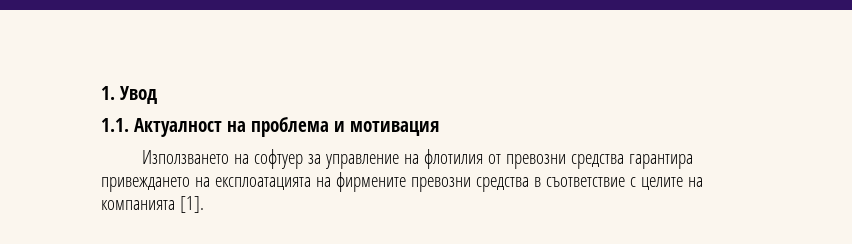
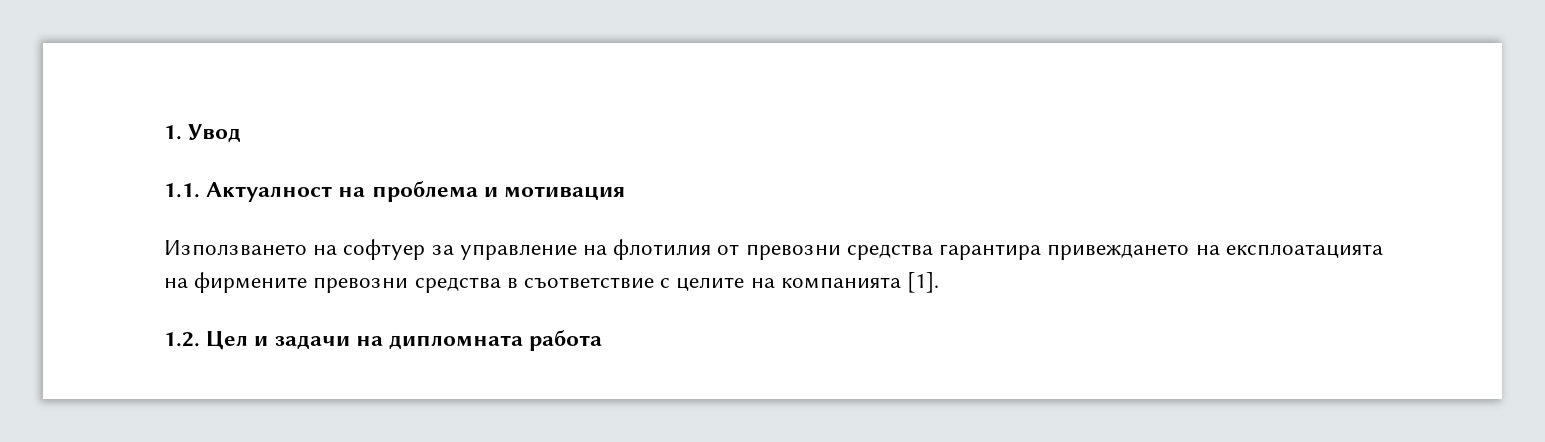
(204, 204) none -> [164,330,603,351] // 1.2. Цел и задачи на дипломната работа

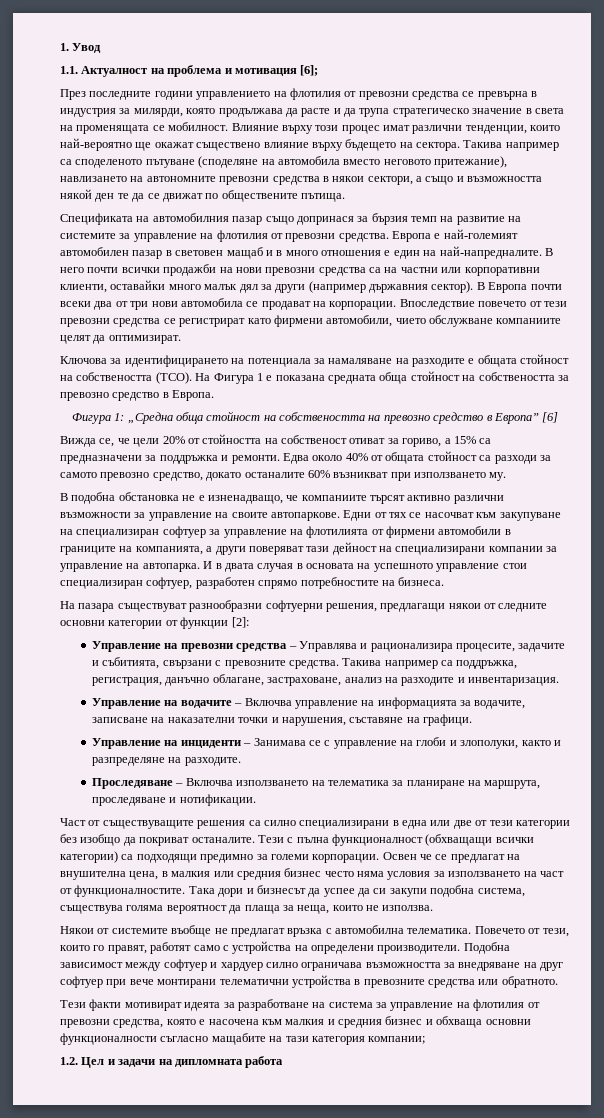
[164,239,1383,260] [164,272,940,293] // Използването на софтуер за управление на флотилия от превозни средства гарантира привеждането на експлоатацията на фирмените превозни средства в съответствие с целите на компанията [1]. -> [300,65,319,76] [60,88,538,100] [60,108,564,117] [60,122,561,134] [60,138,559,151] [60,156,507,168] [60,176,543,185] [60,189,345,202] [60,213,522,225] [60,229,518,242] [60,246,553,259] [60,264,540,276] [60,280,562,293] [60,298,567,310] [60,315,562,327] [60,335,181,344] [60,354,570,367] [60,371,569,384] [60,390,215,401] [71,411,559,424] [60,434,492,447] [60,451,551,464] [60,470,507,481] [60,492,504,504] [60,510,561,521] [60,526,511,538] [60,542,558,555] [60,561,527,572] [60,577,445,589] [60,600,548,612] [60,617,249,629] [92,641,566,652] [92,657,518,669] [92,674,560,686] [92,697,526,709] [92,714,473,726] [92,737,561,749] [92,757,241,766] [92,778,541,789] [92,794,256,806] [60,818,570,829] [60,834,534,846] [60,851,521,863] [60,868,564,880] [60,885,525,897] [60,905,434,914] [60,925,569,937] [60,941,510,954] [60,959,564,971] [60,975,558,988] [60,999,540,1011] [60,1016,531,1028] [60,1033,426,1045] [6]; // През последните години управлението на флотилия от превозни средства се превърна в индустрия за милярди, която продължава да расте и да трупа стратегическо значение в света на променящата се мобилност. Влияние върху този процес имат различни тенденции, които най-вероятно ще окажат съществено влияние върху бъдещето на сектора. Такива например са споделеното пътуване (споделяне на автомобила вместо неговото притежание), навлизането на автономните превозни средства в някои сектори, а също и възможността някой ден те да се движат по обществените пътища. // Спецификата на автомобилния пазар също допринася за бързия темп на развитие на системите за управление на флотилия от превозни средства. Европа е най-големият автомобилен пазар в световен мащаб и в много отношения е един на най-напредналите. В него почти всички продажби на нови превозни средства са на частни или корпоративни клиенти, оставайки много малък дял за други (например държавния сектор). В Европа почти всеки два от три нови автомобила се продават на корпорации. Впоследствие повечето от тези превозни средства се регистрират като фирмени автомобили, чието обслужване компаниите целят да оптимизират. // Ключова за идентифицирането на потенциала за намаляване на разходите е общата стойност на собствеността (TCO). На Фигура 1 е показана средната обща стойност на собствеността за превозно средство в Европа. // Фигура 1: „Средна обща стойност на собствеността на превозно средство в Европа” [6] // Вижда се, че цели 20% от стойността на собственост отиват за гориво, а 15% са предназначени за поддръжка и ремонти. Едва около 40% от общата стойност са разходи за самото превозно средство, докато останалите 60% възникват при използването му. // В подобна обстановка не е изненадващо, че компаниите търсят активно различни възможности за управление на своите автопаркове. Едни от тях се насочват към закупуване на специализиран софтуер за управление на флотилията от фирмени автомобили в границите на компанията, а други поверяват тази дейност на специализирани компании за управление на автопарка. И в двата случая в основата на успешното управление стои специализиран софтуер, разработен спрямо потребностите на бизнеса. // На пазара съществуват разнообразни софтуерни решения, предлагащи някои от следните основни категории от функции [2]: // Управление на превозни средства – Управлява и рационализира процесите, задачите и събитията, свързани с превозните средства. Такива например са поддръжка, регистрация, данъчно облагане, застраховане, анализ на разходите и инвентаризация. // Управление на водачите – Включва управление на информацията за водачите, записване на наказателни точки и нарушения, съставяне на графици. // Управление на инциденти – Занимава се с управление на глоби и злополуки, както и разпределяне на разходите. // Проследяване – Включва използването на телематика за планиране на маршрута, проследяване и нотификации. // Част от съществуващите решения са силно специализирани в една или две от тези категории без изобщо да покриват останалите. Тези с пълна функционалност (обхващащи всички категории) са подходящи предимно за големи корпорации. Освен че се предлагат на внушителна цена, в малкия или средния бизнес често няма условия за използването на част от функционалностите. Така дори и бизнесът да успее да си закупи подобна система, съществува голяма вероятност да плаща за неща, които не използва. // Някои от системите въобще не предлагат връзка с автомобилна телематика. Повечето от тези, които го правят, работят само с устройства на определени производители. Подобна зависимост между софтуер и хардуер силно ограничава възможността за внедряване на друг софтуер при вече монтирани телематични устройства в превозните средства или обратното. // Тези факти мотивират идеята за разработване на система за управление на флотилия от превозни средства, която е насочена към малкия и средния бизнес и обхваща основни функционалности съгласно мащабите на тази категория компании;

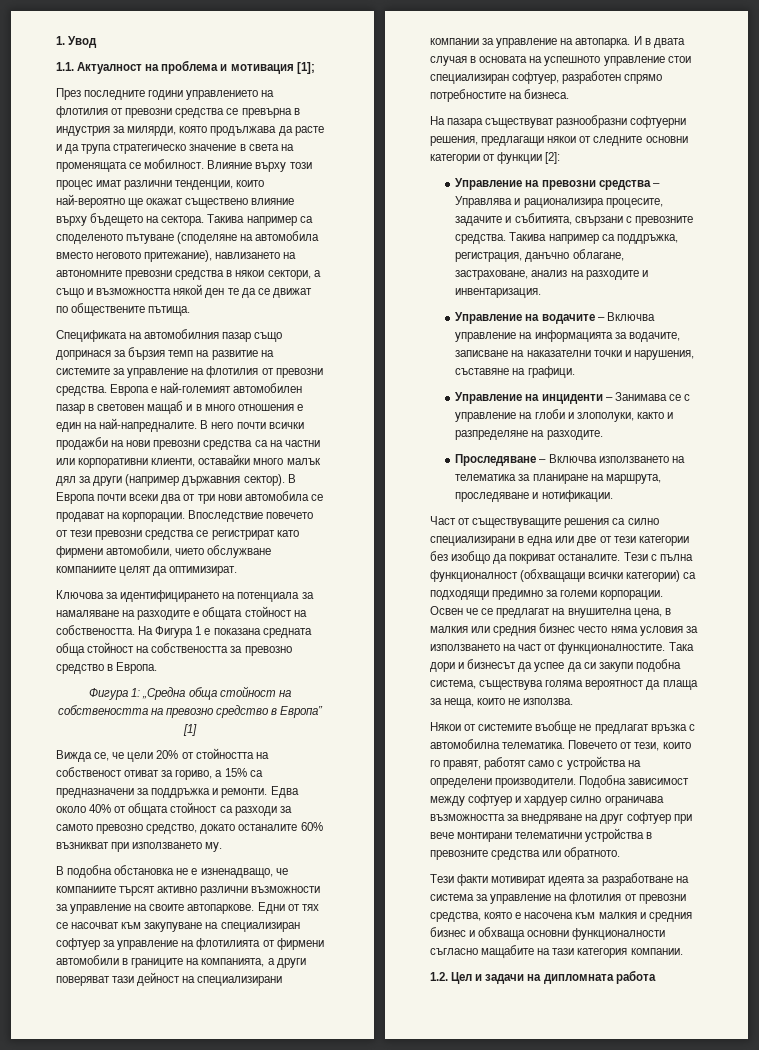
[300,65,319,76] [6]; -> [296,62,315,74] [1];
[76,372,192,384] собствеността (TCO). -> [56,625,135,635] собствеността.
[542,412,559,423] [6] -> [183,724,197,736] [1]
[368,1036,426,1044] компании; -> [630,948,683,955] компании.

